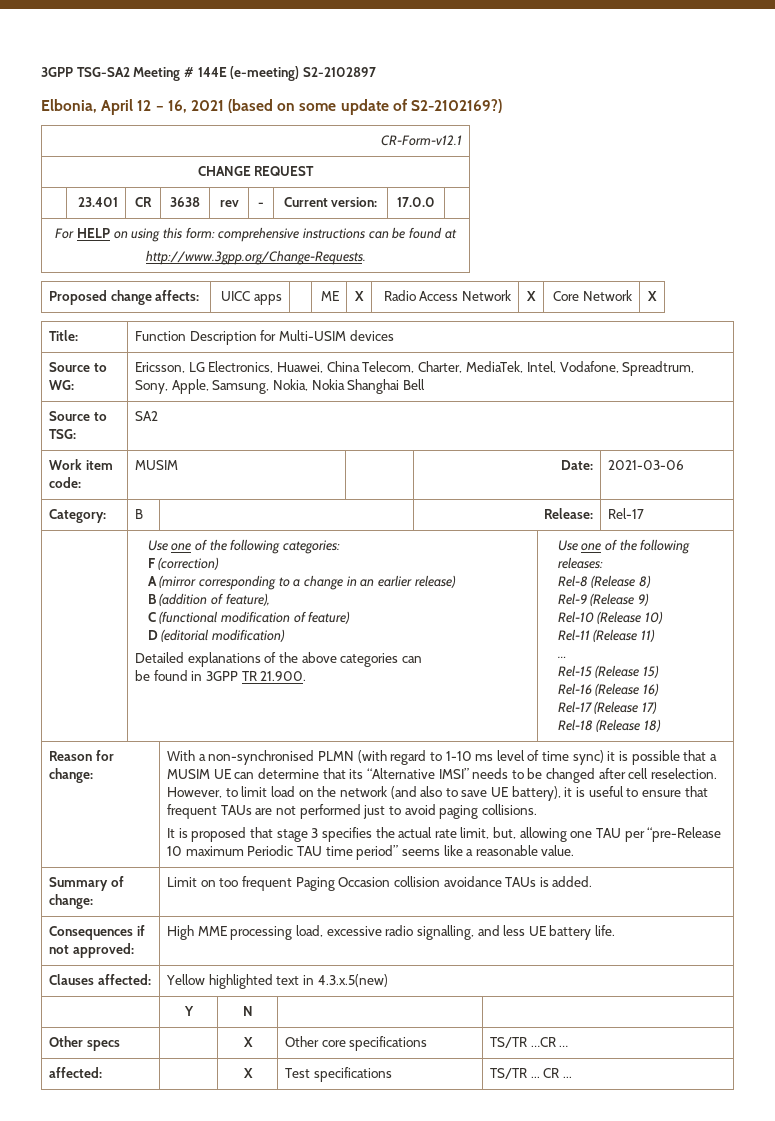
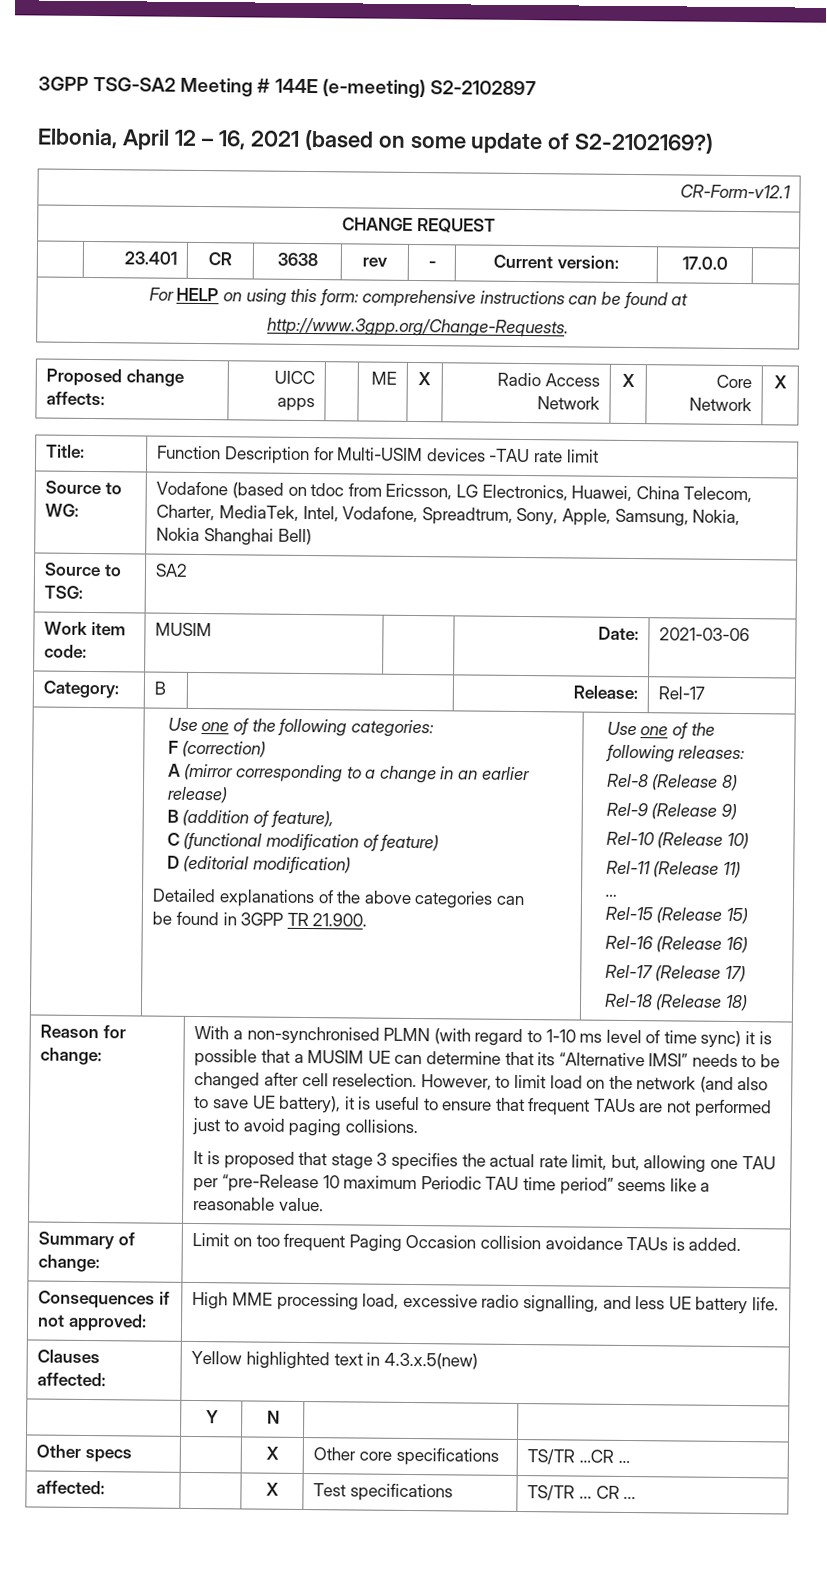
(394, 335) none -> [489,448,599,463] -TAU rate limit
(74, 385) none -> [156,481,382,499] Vodafone (based on tdoc from
[402,379,425,390] Bell -> [277,528,312,546] Bell)

